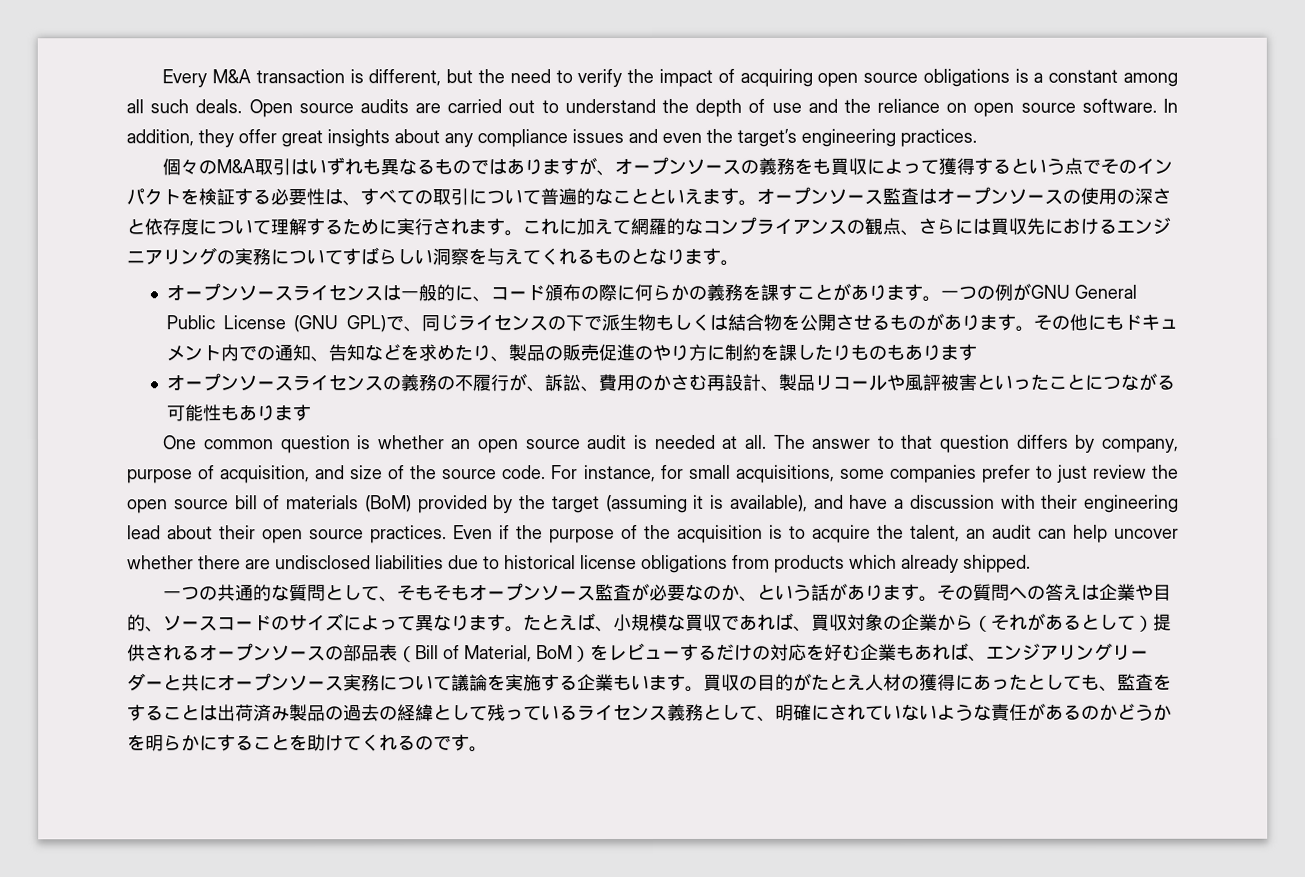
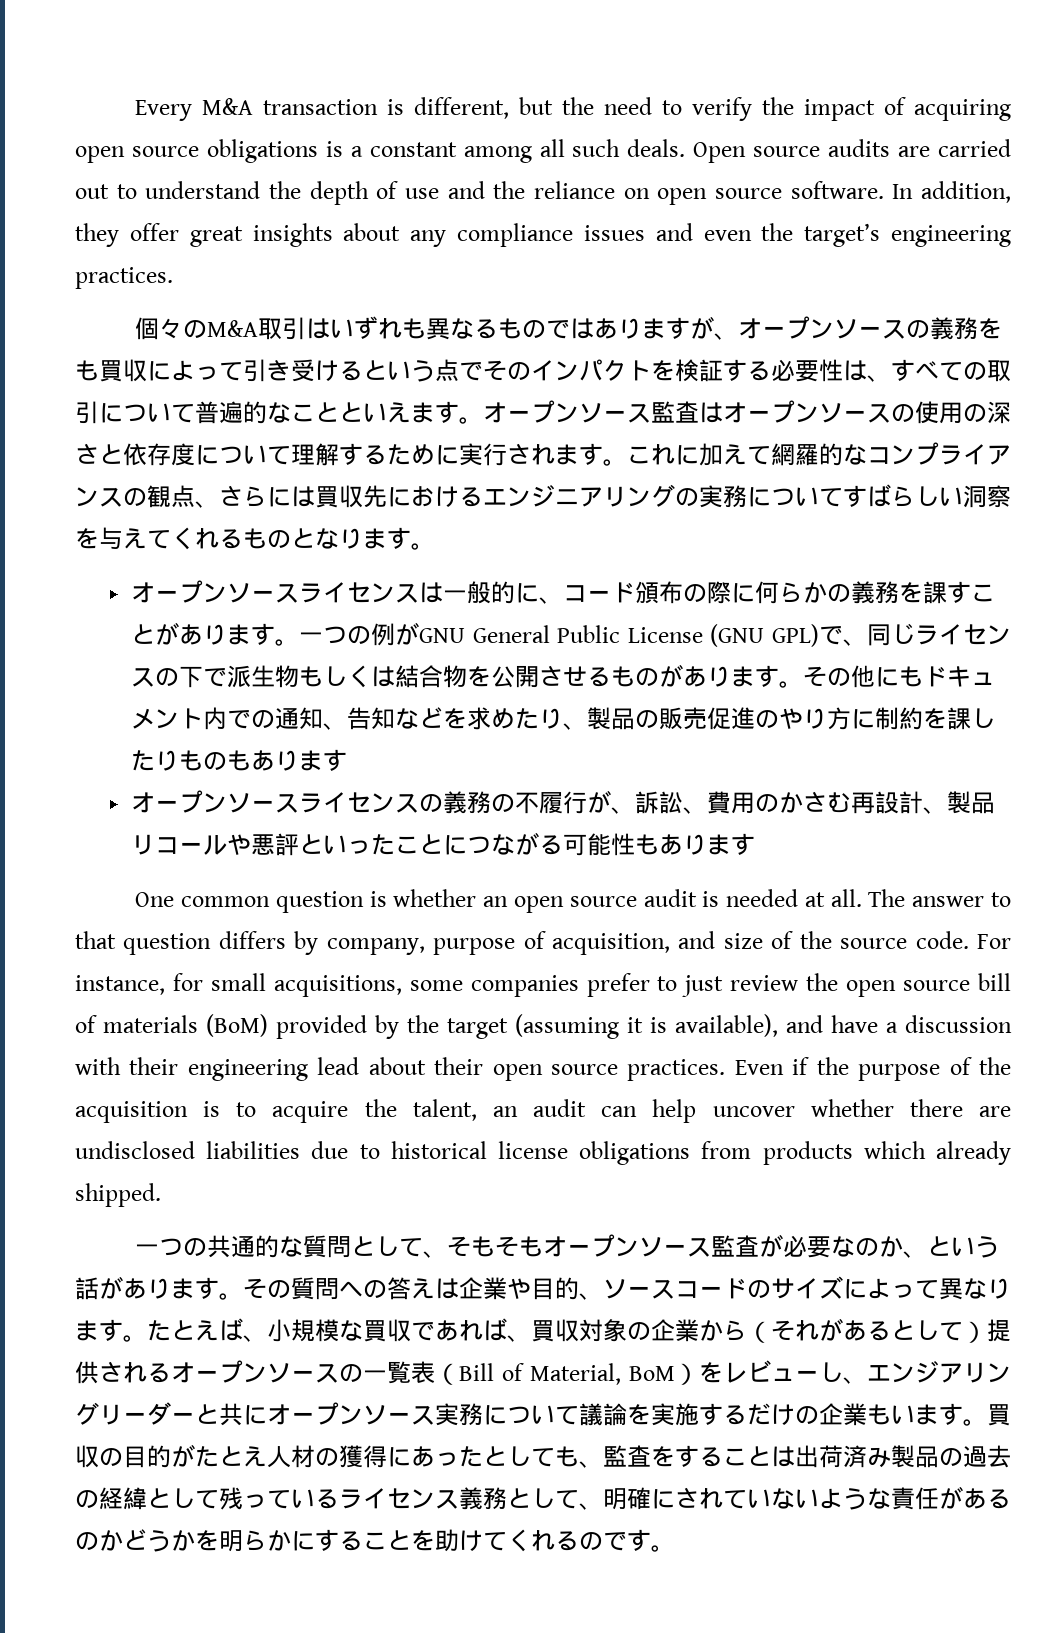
[938,157,994,175] 獲得す -> [243,359,339,382] 引き受け
[903,373,977,391] 風評被害 -> [251,833,300,856] 悪評
[343,644,380,662] 部品 -> [363,1361,411,1384] 一覧
[680,642,969,661] するだけの対応を好む企業もあれば -> [819,1362,843,1382] し
(578, 683) none -> [747,1403,819,1425] だけの

